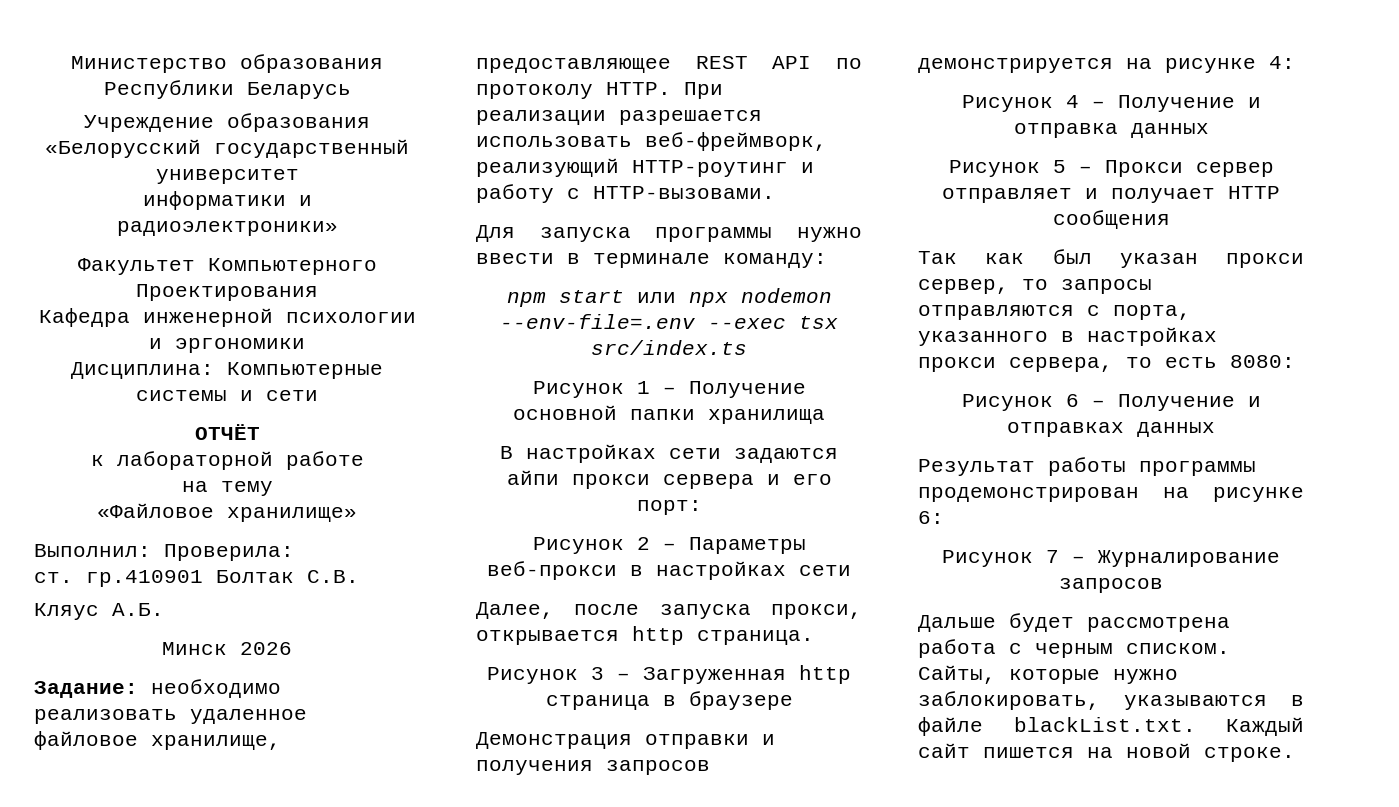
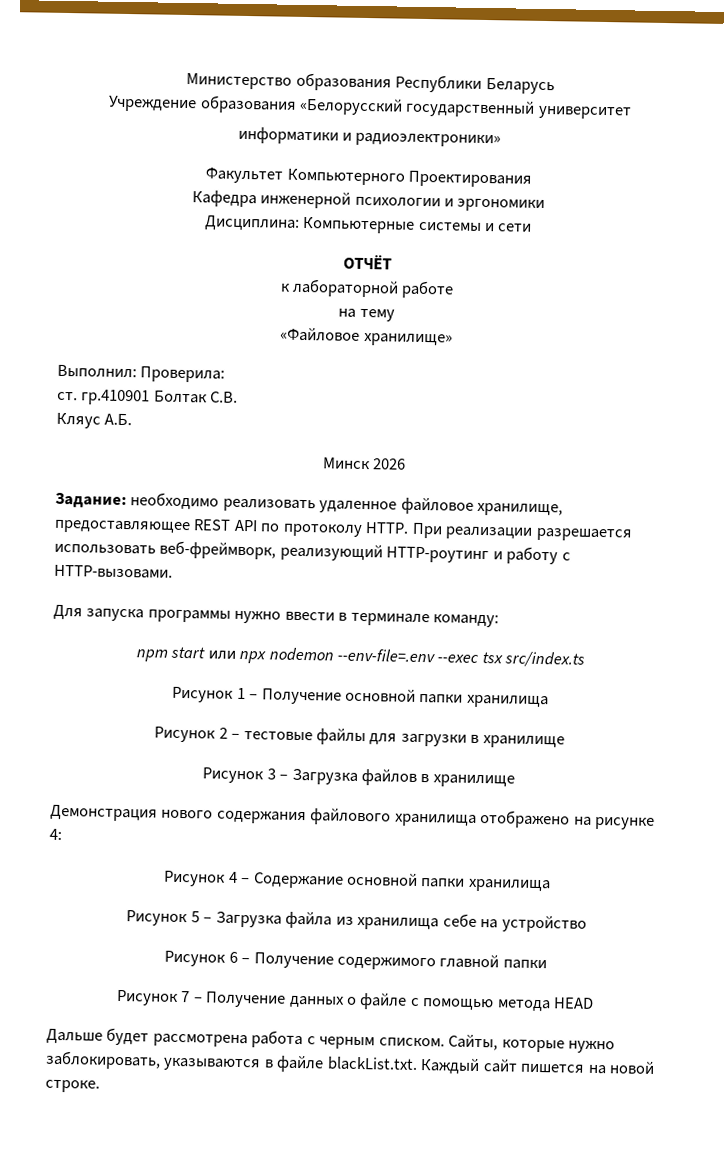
[500,444,838,463] [506,470,832,489] [636,500,702,515] [532,537,806,554] [487,561,851,580] [476,602,862,619] [476,626,814,645] [487,665,851,684] [545,691,793,710] [476,732,775,749] [476,760,710,775] [918,58,1113,73] В настройках сети задаются айпи прокси сервера и его порт: // Рисунок 2 – Параметры веб-прокси в настройках сети // Далее, после запуска прокси, открывается http страница. // Рисунок 3 – Загруженная http страница в браузере // Демонстрация отправки и получения запросов демонстрируется -> [154,726,565,749] [202,767,515,788] [50,804,571,829] Рисунок 2 – тестовые файлы для загрузки в хранилище // Рисунок 3 – Загрузка файлов в хранилище // Демонстрация нового содержания файлового хранилища отображено
[1117,95,1261,112] [1013,123,1209,138] Получение и отправка данных -> [252,872,551,893] Содержание основной папки хранилища
[1104,160,1274,177] [942,186,1280,203] [1052,210,1170,229] [918,249,1304,268] [918,279,1152,294] [918,305,1191,320] [918,327,1217,346] [918,355,1295,372] [961,394,1261,411] [1007,422,1215,437] [918,457,1256,476] [918,487,1304,502] [918,511,944,524] [942,550,1280,567] [1059,578,1163,593] Прокси сервер отправляет и получает HTTP сообщения // Так как был указан прокси сервер, то запросы отправляются с порта, указанного в настройках прокси сервера, то есть 8080: // Рисунок 6 – Получение и отправках данных // Результат работы программы продемонстрирован на рисунке 6: // Рисунок 7 – Журналирование запросов -> [215,911,587,933] [164,950,547,971] [115,989,595,1012] Загрузка файла из хранилища себе на устройство // Рисунок 6 – Получение содержимого главной папки // Рисунок 7 – Получение данных о файле с помощью метода HEAD

